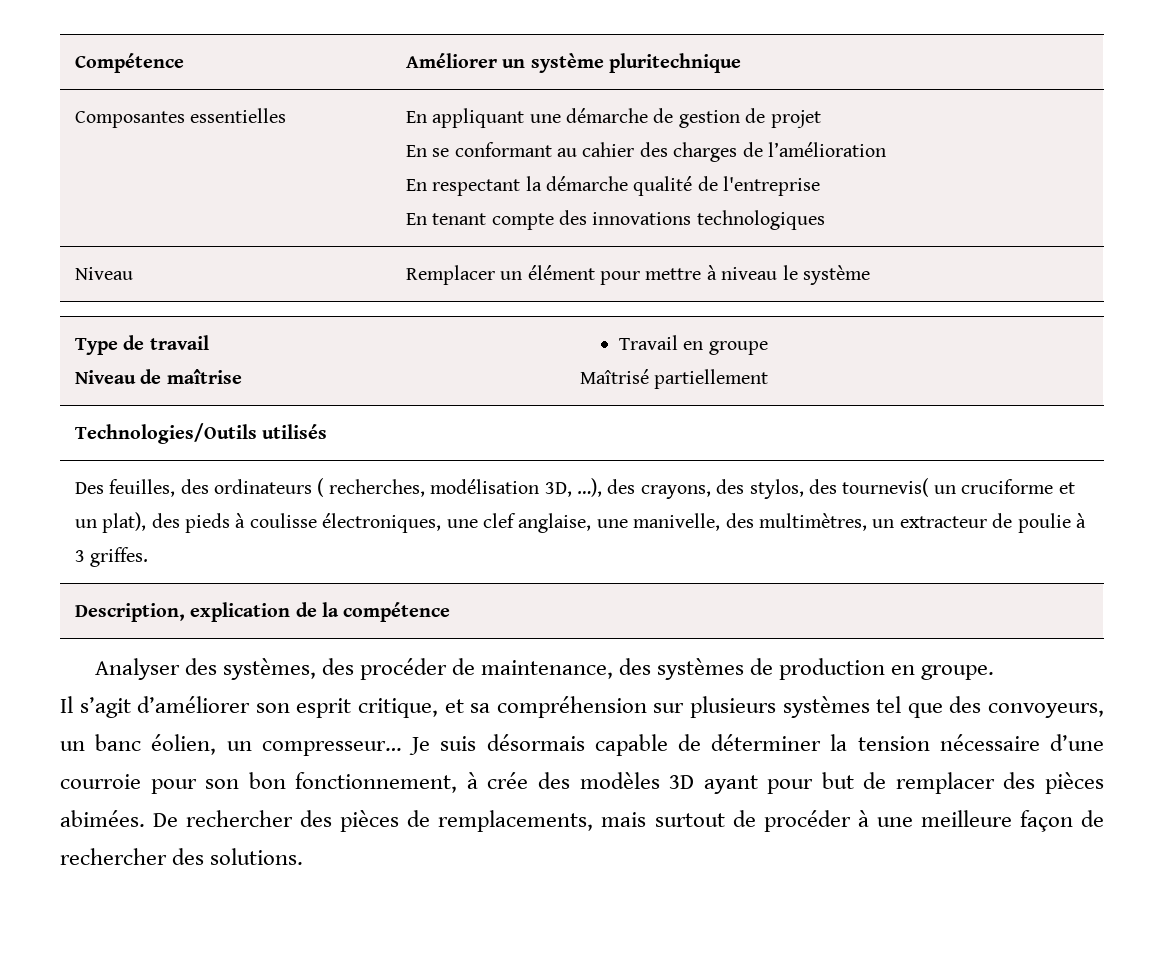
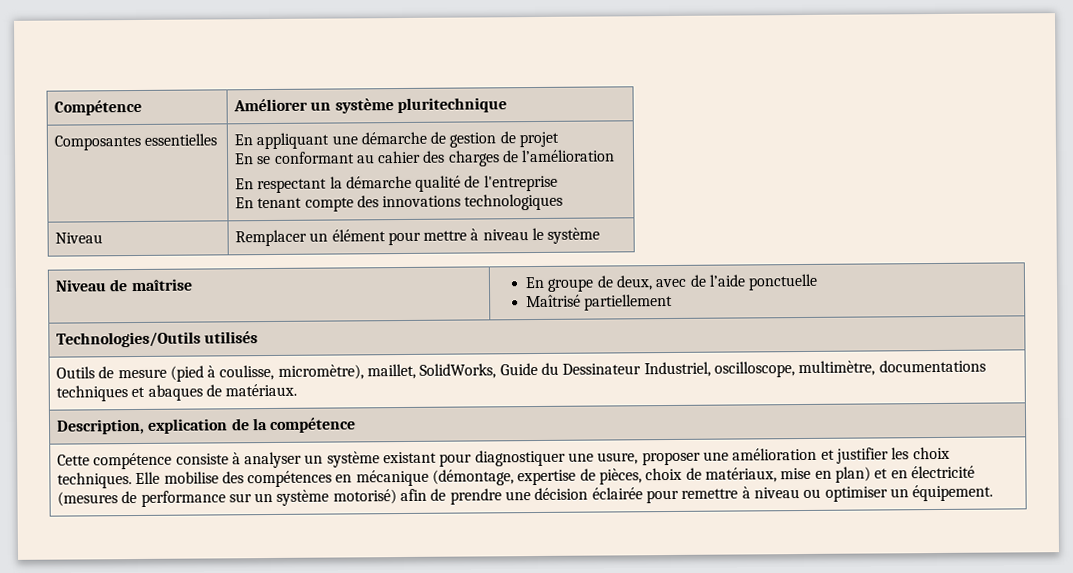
[74,335,209,355] Type de travail // -> (601, 235) none
[619,335,704,350] Travail en -> [525,276,546,289] En
[579,369,769,389] [74,423,328,444] [74,478,1075,499] [74,512,1086,533] [74,547,149,567] // Maîtrisé partiellement // Technologies/Outils utilisés // Des feuilles, des ordinateurs ( recherches, modélisation 3D, …), des crayons, des stylos, des tournevis( un cruciforme et un plat), des pieds à coulisse électroniques, une clef anglaise, une manivelle, des multimètres, un extracteur de poulie à 3 griffes. -> [596,273,819,291] [526,293,674,311] [55,331,259,348] [55,359,986,382] [55,383,298,402] de deux, avec de l’aide ponctuelle // Maîtrisé partiellement // Technologies/Outils utilisés // Outils de mesure (pied à coulisse, micromètre), maillet, SolidWorks, Guide du Dessinateur Industriel, oscilloscope, multimètre, documentations techniques et abaques de matériaux.
[94,658,995,680] [60,696,1105,718] [60,734,1104,756] [60,772,1104,794] [60,810,1105,832] [60,848,304,865] // Analyser des systèmes, des procéder de maintenance, des systèmes de production en groupe. // Il s’agit d’améliorer son esprit critique, et sa compréhension sur plusieurs systèmes tel que des convoyeurs, un banc éolien, un compresseur… Je suis désormais capable de déterminer la tension nécessaire d’une courroie pour son bon fonctionnement, à crée des modèles 3D ayant pour but de remplacer des pièces abimées. De rechercher des pièces de remplacements, mais surtout de procéder à une meilleure façon de rechercher des solutions. -> [56,446,950,470] [56,465,975,489] [56,484,994,507] // Cette compétence consiste à analyser un système existant pour diagnostiquer une usure, proposer une amélioration et justifier les choix techniques. Elle mobilise des compétences en mécanique (démontage, expertise de pièces, choix de matériaux, mise en plan) et en électricité (mesures de performance sur un système motorisé) afin de prendre une décision éclairée pour remettre à niveau ou optimiser un équipement.

